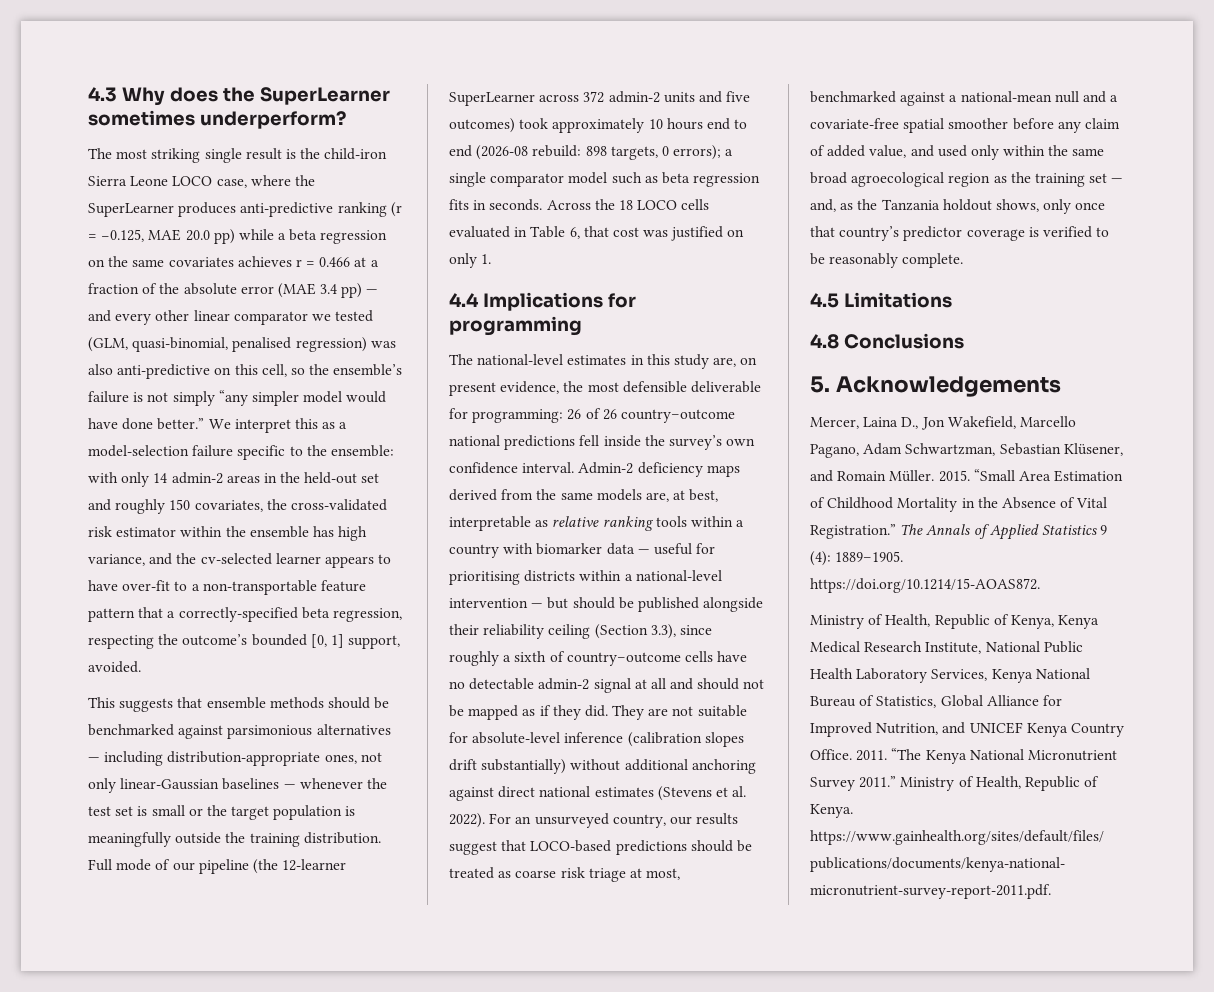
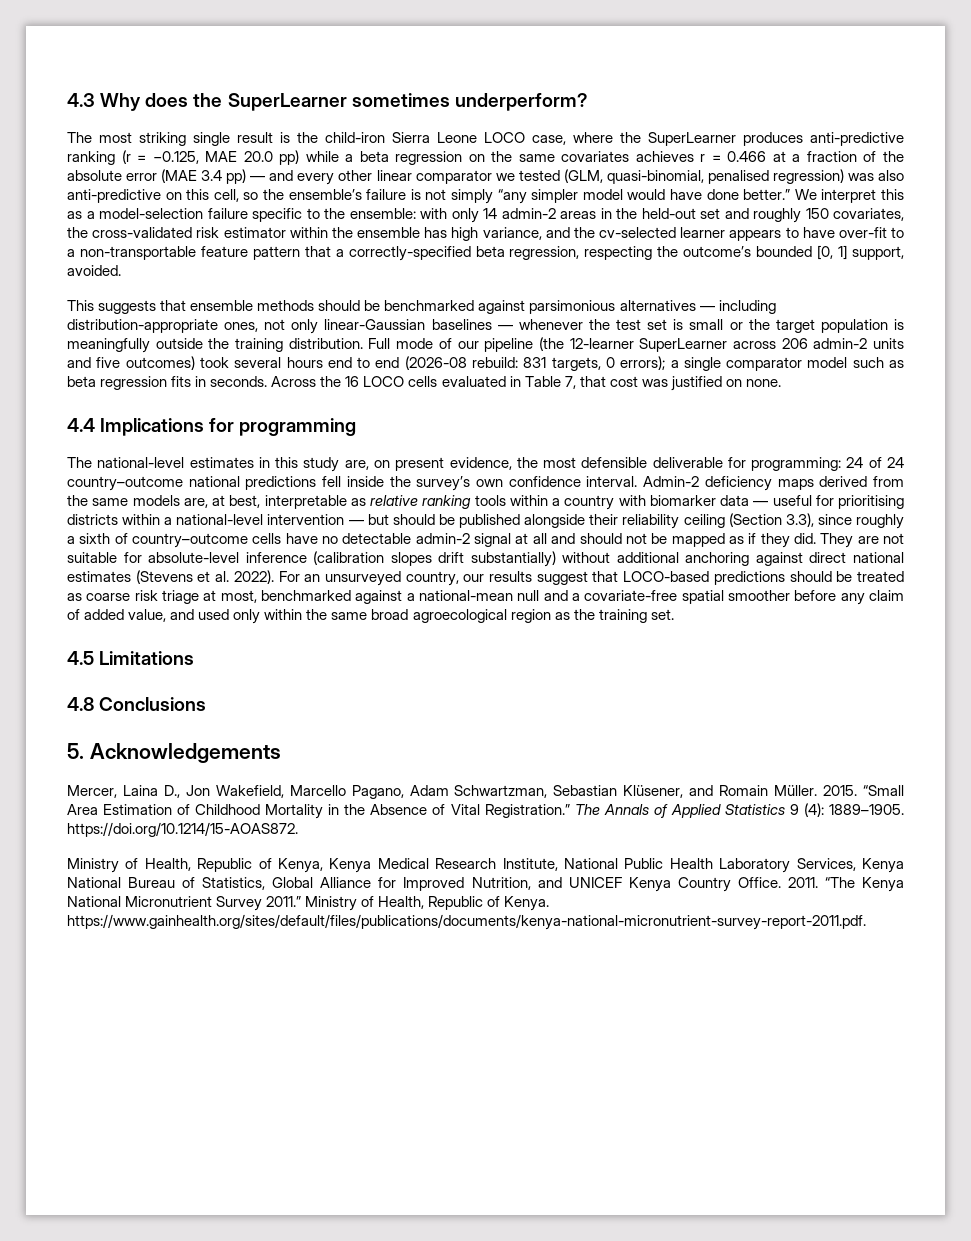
[583,91,605,103] 372 -> [781,338,808,349] 206
[552,118,663,133] approximately 10 -> [234,357,282,368] several
[585,146,607,156] 898 -> [523,357,547,368] 831
[618,200,633,210] 18 -> [345,376,360,387] 16
[569,227,580,239] 6, -> [564,376,576,389] 7,
[449,253,492,268] only 1. -> [745,379,781,387] none.
[567,408,617,420] 26 of 26 -> [846,457,905,468] 24 of 24
[1089,173,1124,183] [810,199,1106,214] [810,226,1110,241] [810,253,964,268] set — and, as the Tanzania holdout shows, only once that country’s predictor coverage is verified to be reasonably complete. -> [650,609,674,620] set.

